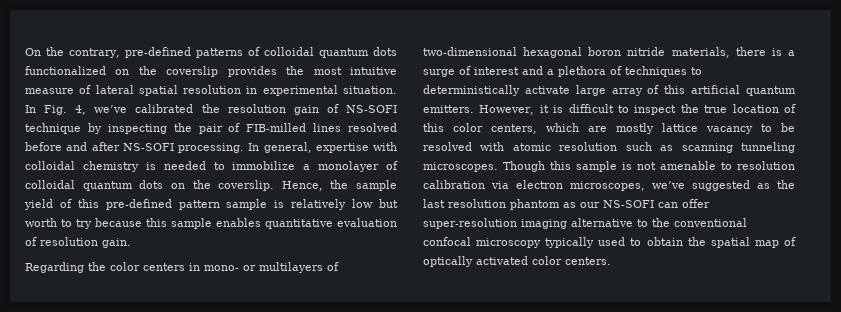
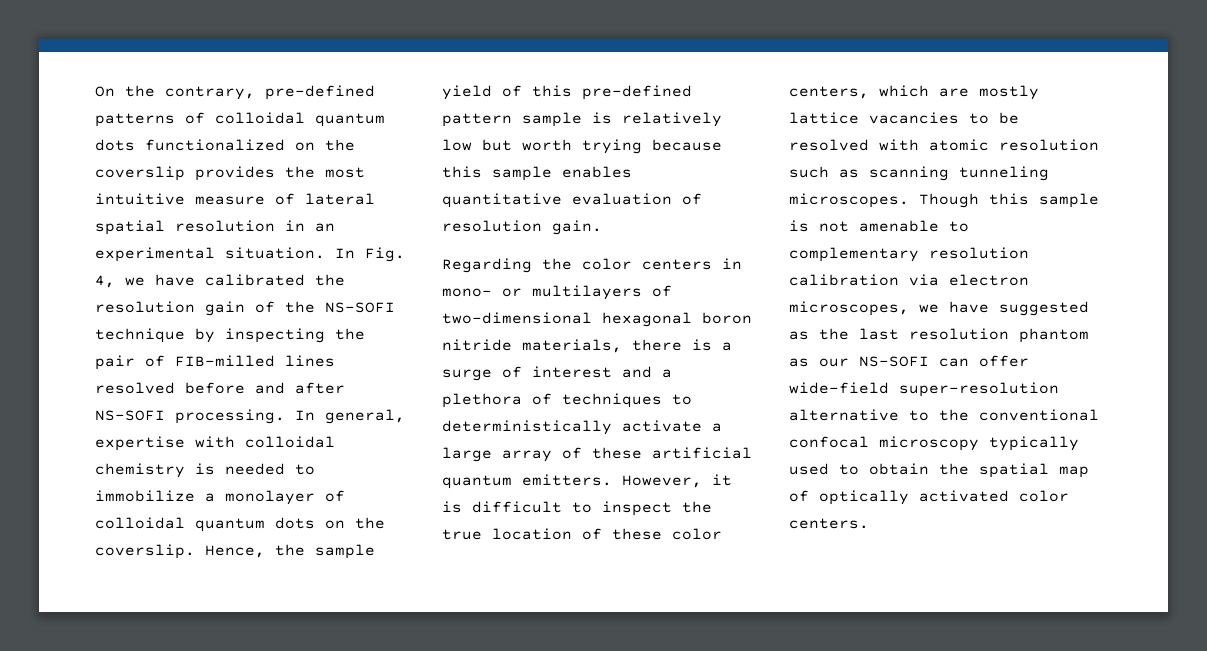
(258, 90) none -> [315,223,335,232] an
[94,105,128,113] we’ve -> [125,274,195,286] we have
(339, 108) none -> [285,301,315,313] the
[61,219,92,229] to try -> [582,139,642,154] trying
(570, 90) none -> [712,423,722,432] a
[664,85,686,94] this -> [592,447,642,459] these
[423,123,444,132] this -> [612,528,662,540] these
[706,126,753,134] vacancy -> [869,112,959,124] vacancies
(732, 166) none -> [789,247,919,262] complementary
[652,181,685,189] we’ve -> [919,301,989,313] we have
[423,218,567,229] super-resolution imaging -> [789,382,1059,397] wide-field super-resolution

